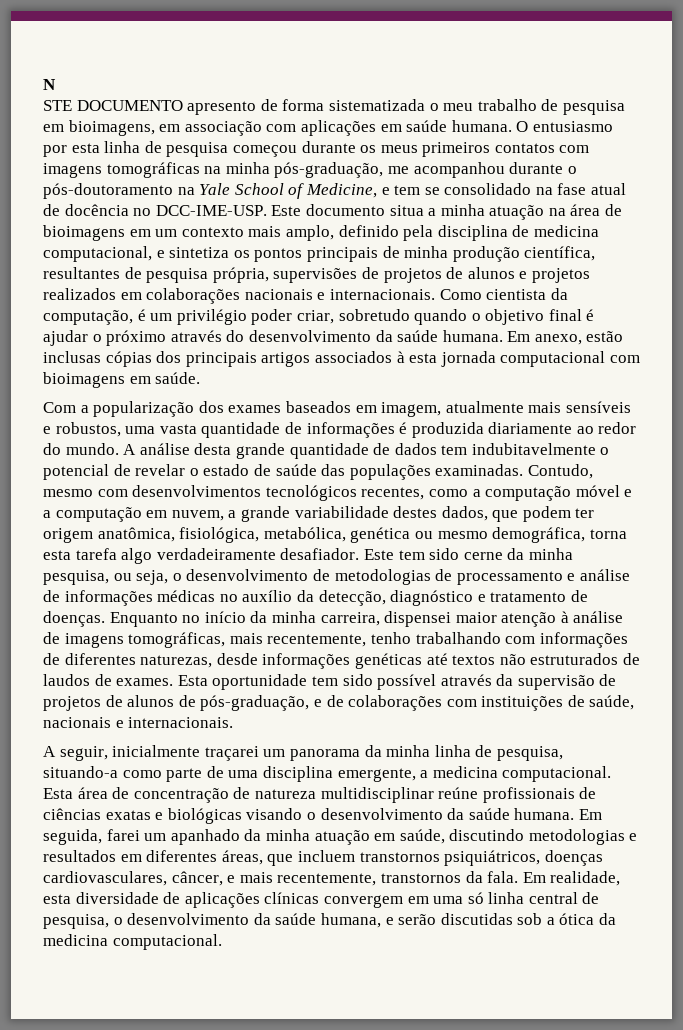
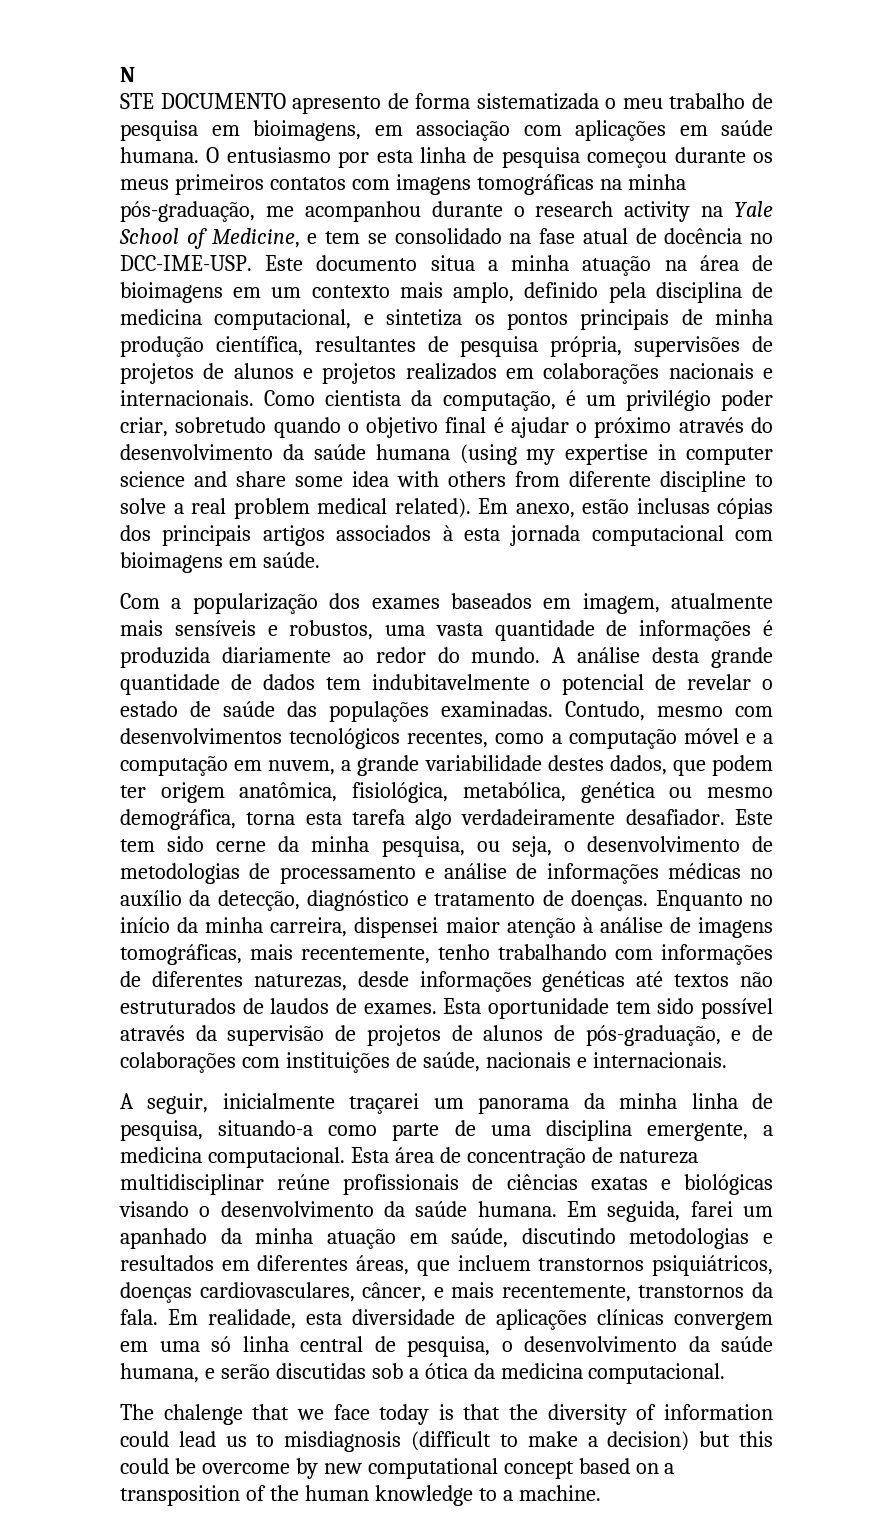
[43,183,173,199] pós-doutoramento -> [535,201,691,222] research activity
[442,330,503,342] humana. -> [375,444,773,465] [120,471,773,492] [120,498,471,519] humana (using my expertise in computer science and share some idea with others from diferente discipline to solve a real problem medical related).
(222, 942) none -> [120,1404,773,1425] [120,1431,773,1452] [120,1458,675,1479] [120,1485,601,1506] // The chalenge that we face today is that the diversity of information could lead us to misdiagnosis (difficult to make a decision) but this could be overcome by new computational concept based on a transposition of the human knowledge to a machine.

